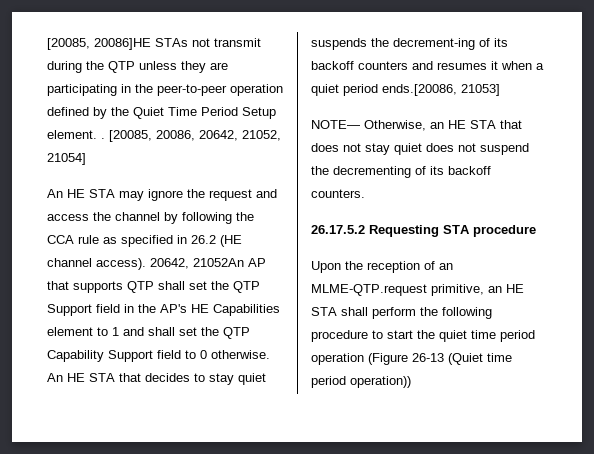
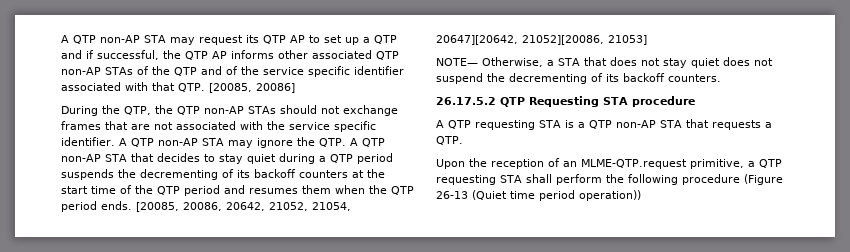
[47,38,261,50] [47,61,228,73] [47,84,283,96] [47,107,276,119] [47,130,281,142] [47,153,86,165] [47,189,277,201] [47,212,254,224] [47,235,242,247] [47,258,266,270] [47,281,260,293] [47,304,280,316] [47,327,250,339] [47,350,270,362] [47,373,85,382] [20085, 20086]HE STAs not transmit during the QTP unless they are participating in the peer-to-peer operation defined by the Quiet Time Period Setup element. . [20085, 20086, 20642, 21052, 21054] // An HE STA may ignore the request and access the channel by following the CCA rule as specified in 26.2 (HE channel access). 20642, 21052An AP that supports QTP shall set the QTP Support field in the AP's HE Capabilities element to 1 and shall set the QTP Capability Support field to 0 otherwise. An HE -> [61,35,397,45] [61,50,399,60] [61,66,404,77] [61,82,295,93] [61,105,398,116] [61,121,376,132] [61,137,385,148] [61,154,101,162] A QTP non-AP STA may request its QTP AP to set up a QTP and if successful, the QTP AP informs other associated QTP non-AP STAs of the QTP and of the service specific identifier associated with that QTP. [20085, 20086] // During the QTP, the QTP non-AP STAs should not exchange frames that are not associated with the service specific identifier. A QTP non-AP STA may ignore the QTP. A QTP non-AP
(266, 379) none -> [279,153,393,164] during a QTP period
[393,38,475,50] decrement-ing -> [140,169,218,180] decrementing
[412,61,544,70] [311,84,457,96] and resumes it when a quiet period ends.[20086, -> [352,169,385,178] [61,185,414,196] [61,201,351,212] [436,35,604,45] at the start time of the QTP period and resumes them when the QTP period ends. [20085, 20086, 20642, 21052, 21054, 20647][20642, 21052][20086,
[430,120,466,129] an HE -> [547,60,554,66] a
(365, 229) none -> [500,97,525,107] QTP
(536, 231) none -> [436,119,772,130] [436,136,463,145] // A QTP requesting STA is a QTP non-AP STA that requests a QTP.
[488,284,524,293] an HE -> [747,159,782,168] [436,175,496,185] a QTP requesting
[372,330,535,342] [311,353,364,365] to start the quiet time period operation -> (740, 179) none

